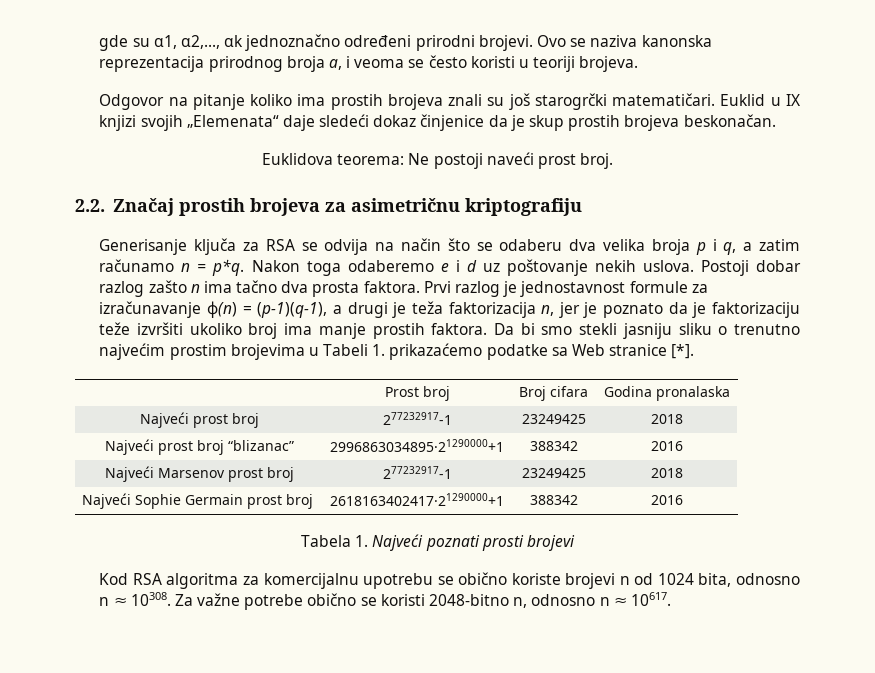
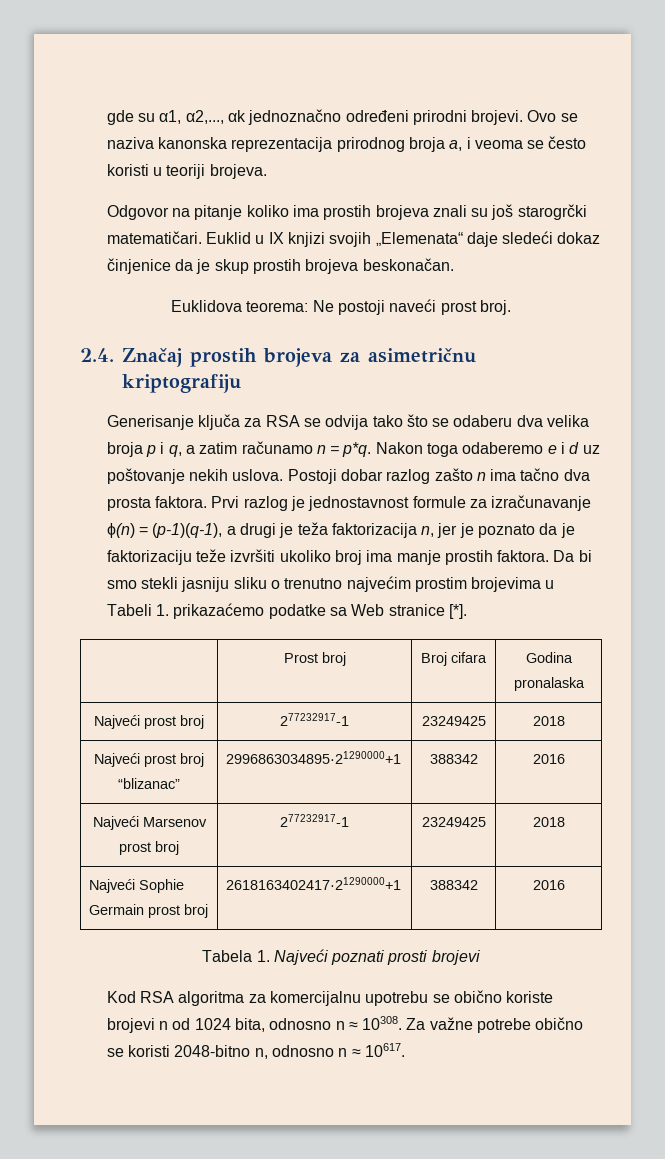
[75,199,105,212] 2.2. -> [80,348,114,362] 2.4.
[375,238,442,251] na način -> [372,415,403,427] tako

